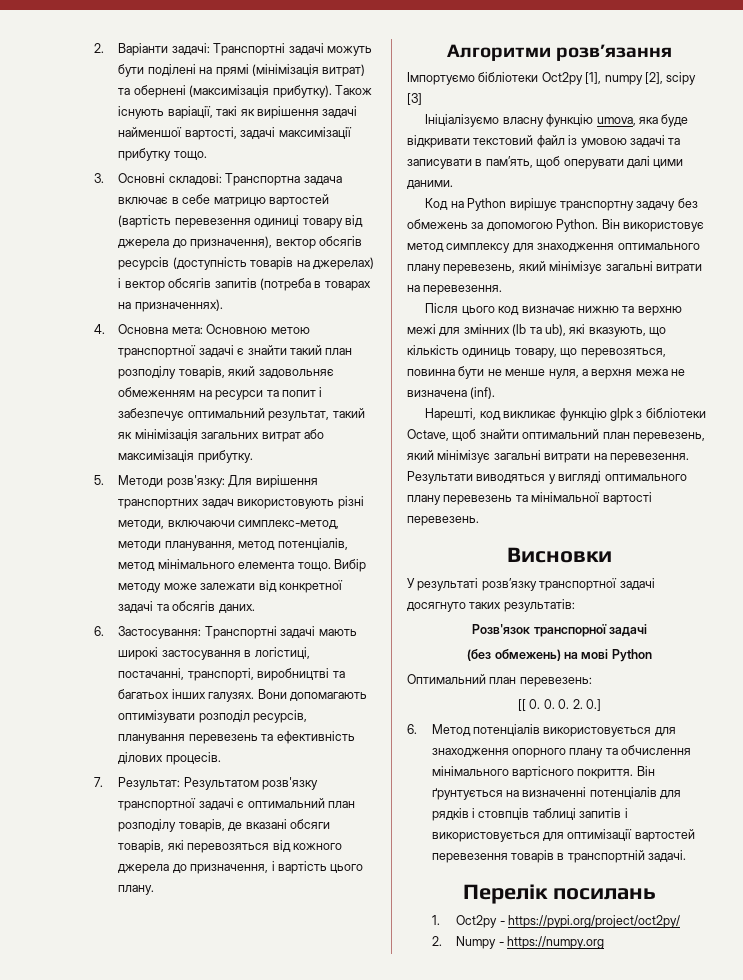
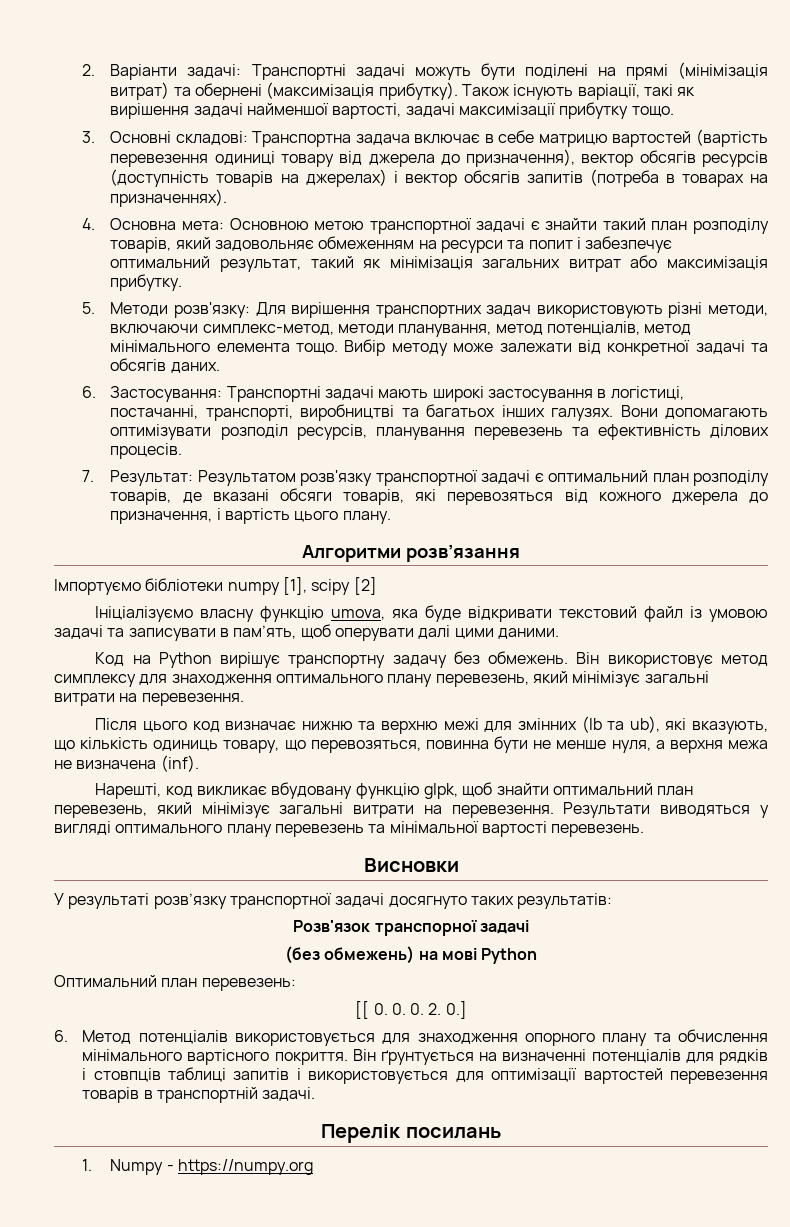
[541,72,697,85] [407,93,422,105] Oct2py [1], numpy [2], scipy [3] -> [227,577,377,595] numpy [1], scipy [2]
[407,219,599,232] обмежень за допомогою Python. -> [488,651,569,664] обмежень.
[559,408,706,421] [407,429,449,441] функцію glpk з бібліотеки Octave, -> [271,782,458,799] вбудовану функцію glpk,
[456,915,681,928] [431,936,442,946] Oct2py - https://pypi.org/project/oct2py/ // 2. -> (93, 1165) none

